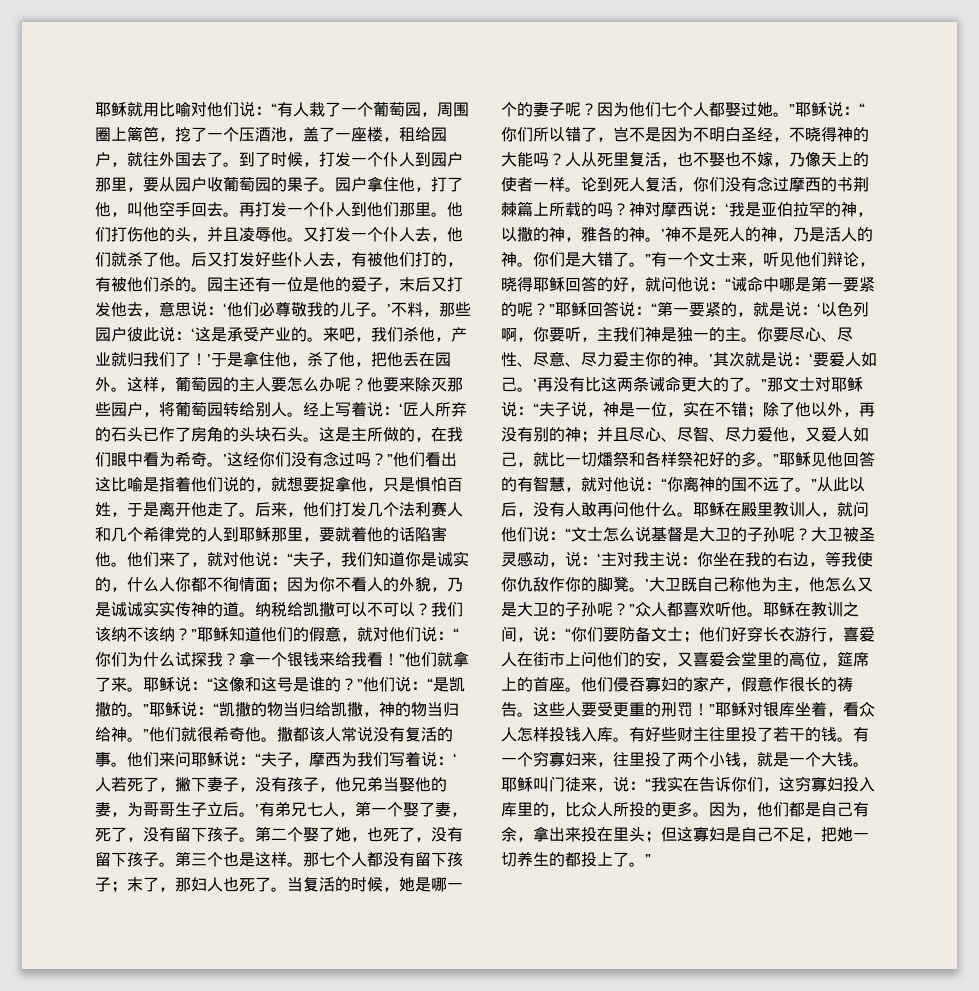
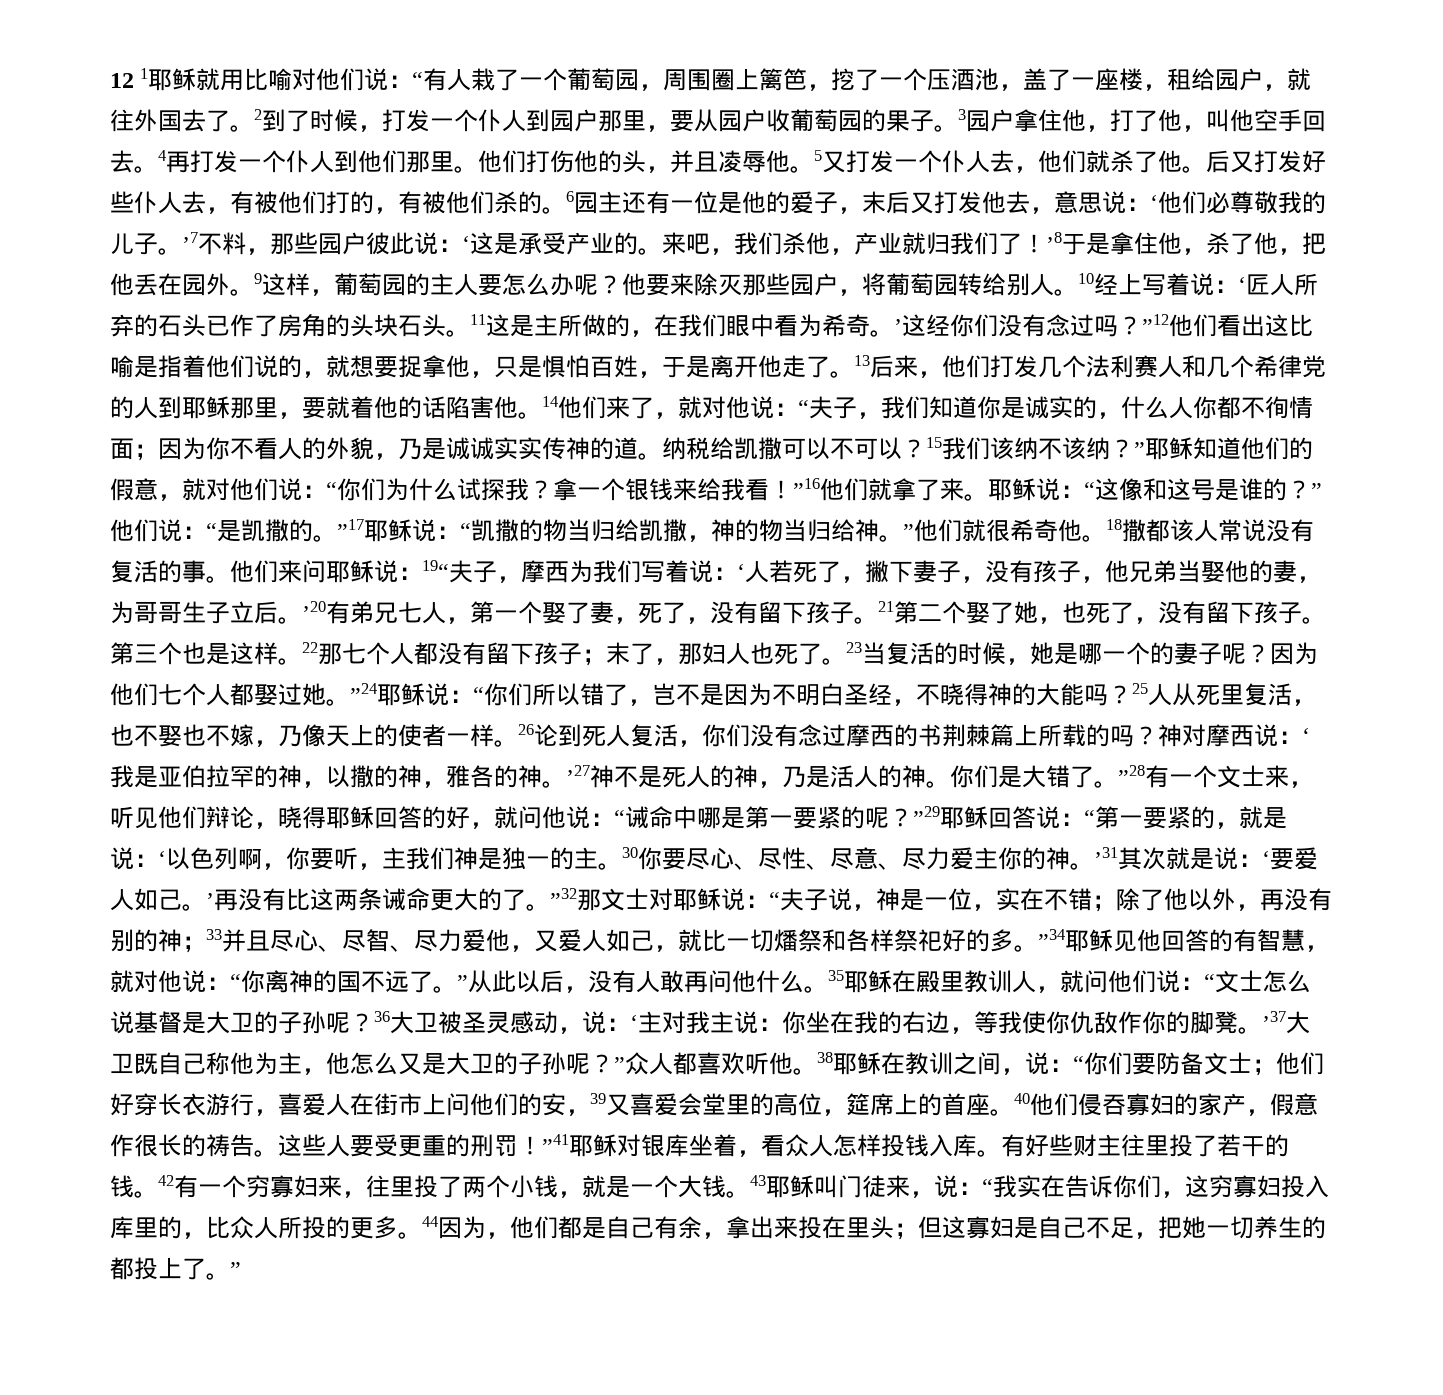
(95, 109) none -> [110,68,149,88] 12 1
(239, 164) none -> [254,109,262,120] 2
(335, 189) none -> [958,109,966,120] 3
(239, 214) none -> [158,150,166,161] 4
(303, 239) none -> [814,150,822,161] 5
(207, 289) none -> [566,191,574,202] 6
[387,304,391,315] ’ -> [182,232,198,252] ’7
[207,354,211,365] ’ -> [1046,232,1062,252] ’8
(127, 389) none -> [254,273,262,284] 9
(303, 414) none -> [1078,273,1094,284] 10
(319, 439) none -> [470,314,486,325] 11
[387,454,393,465] ” -> [1142,314,1169,334] ”12
(255, 514) none -> [854,355,870,366] 13
(127, 564) none -> [542,396,558,407] 14
(431, 609) none -> [926,437,942,448] 15
[399,654,405,665] ” -> [793,478,820,498] ”16
[143,704,149,715] ” -> [337,519,364,539] ”17
(277, 739) none -> [1106,519,1122,530] 18
[255,753,261,765] “ -> [422,560,449,580] 19“
[255,804,259,815] ’ -> [302,601,326,621] ’20
(255, 839) none -> [878,601,894,612] 21
(303, 864) none -> [302,642,318,653] 22
(287, 889) none -> [846,642,862,653] 23
[789,104,795,115] ” -> [350,683,377,703] ”24
(565, 159) none -> [1132,683,1148,694] 25
(581, 189) none -> [518,724,534,735] 26
[661,229,665,240] ’ -> [566,765,590,785] ’27
[645,254,651,265] ” -> [1118,765,1145,785] ”28
[549,304,555,315] ” -> [913,806,940,826] ”29
(757, 339) none -> [622,847,638,858] 30
[709,354,713,365] ’ -> [1094,847,1118,867] ’31
[761,379,767,390] ” -> [550,888,577,908] ”32
(597, 437) none -> [206,929,222,940] 33
[773,454,779,465] ” -> [1038,929,1065,949] ”34
(693, 514) none -> [828,970,844,981] 35
(811, 534) none -> [374,1011,390,1022] 36
[645,579,649,590] ’ -> [1262,1011,1286,1031] ’37
(763, 614) none -> [817,1052,833,1063] 38
(677, 664) none -> [590,1093,606,1104] 39
(581, 689) none -> [1014,1093,1030,1104] 40
[709,704,715,715] ” -> [542,1134,569,1154] ”41
(853, 739) none -> [158,1175,174,1186] 42
(869, 764) none -> [750,1175,766,1186] 43
(709, 814) none -> [422,1216,438,1227] 44

